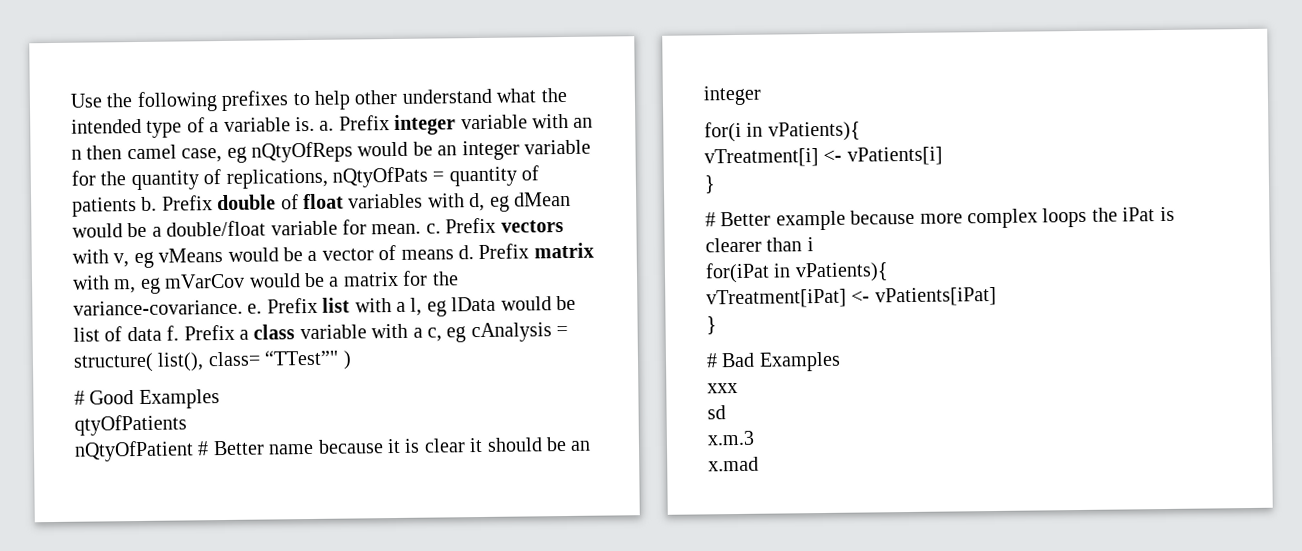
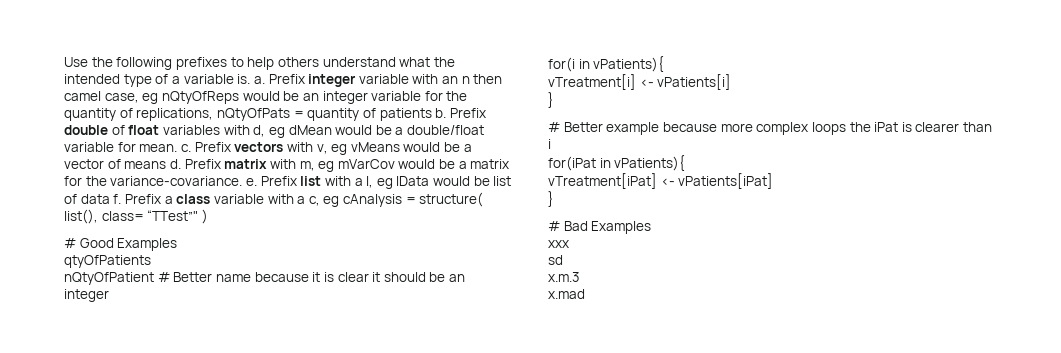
[354,89,398,105] other -> [277,57,319,67] others

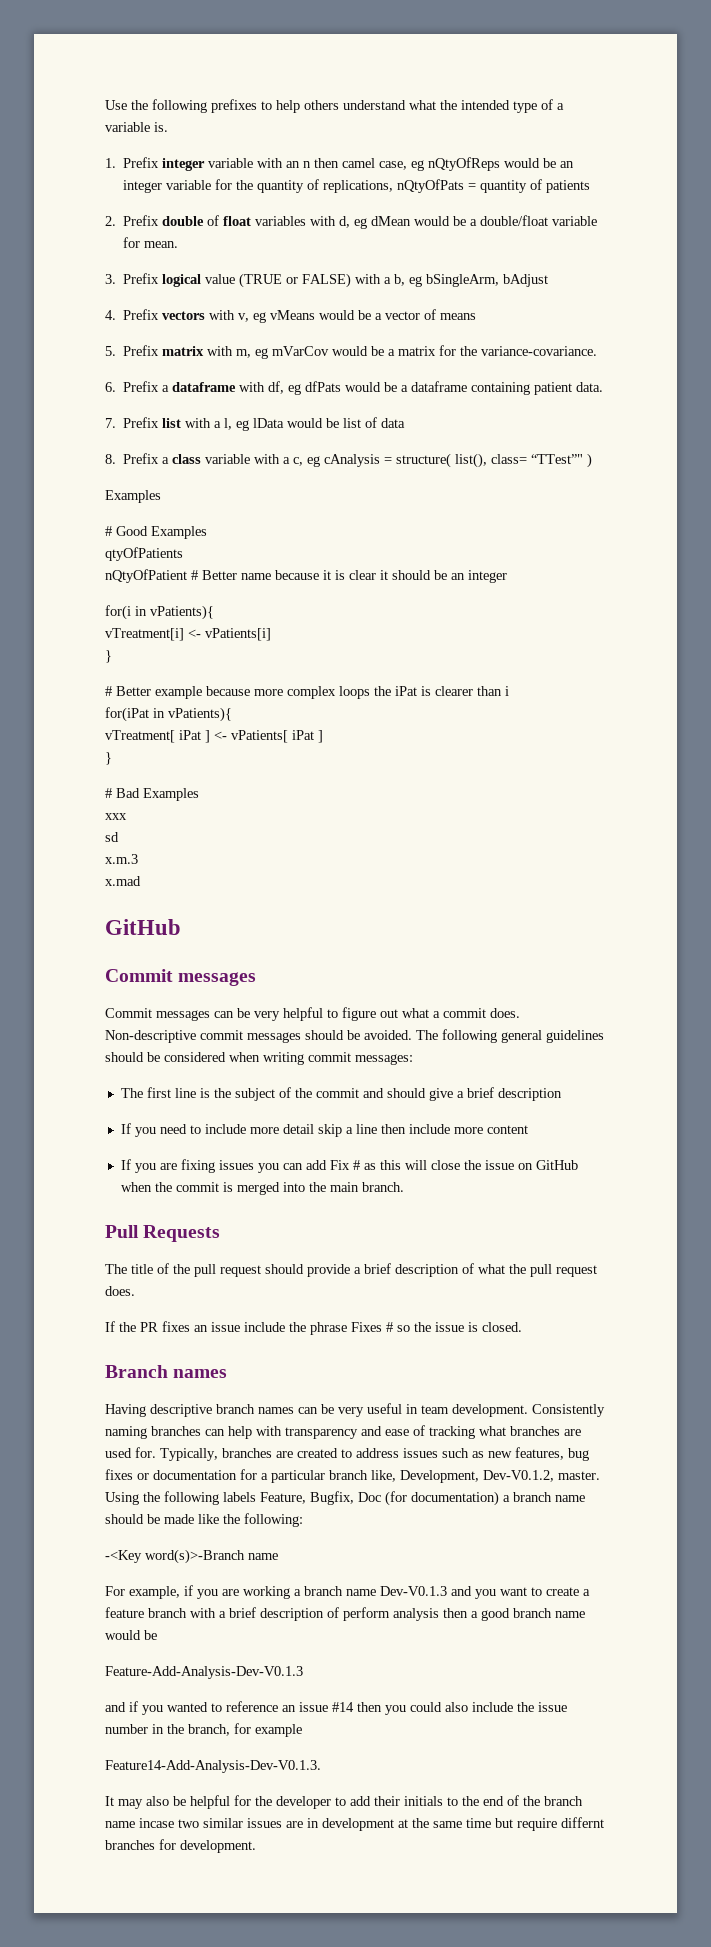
[253,76,265,84] a. -> [105,158,116,168] // 1.
[435,108,447,118] b. -> [105,216,116,226] // 2.
[180,144,191,152] c. -> [105,273,549,288] [105,310,116,320] // 3. Prefix logical value (TRUE or FALSE) with a b, eg bSingleArm, bAdjust // 4.
[169,159,181,169] d. -> [105,346,116,356] // 5.
[245,178,257,186] e. -> [105,381,604,395] [105,418,116,428] // 6. Prefix a dataframe with df, eg dfPats would be a dataframe containing patient data. // 7.
[113,194,122,204] f. -> [105,454,116,464] // 8.
(208, 216) none -> [105,490,161,503] // Examples
[548,173,774,189] vTreatment[iPat] <- vPatients[iPat] -> [105,730,323,743] vTreatment[ iPat ] <- vPatients[ iPat ]
(585, 294) none -> [105,919,181,935] [105,969,257,986] [105,1007,520,1021] [105,1029,604,1043] [105,1052,413,1065] [120,1087,562,1101] [120,1123,528,1137] [120,1159,578,1173] [120,1182,404,1195] [105,1225,221,1242] [105,1263,597,1277] [105,1286,135,1296] [105,1321,522,1335] [105,1365,228,1378] [105,1403,605,1417] [105,1425,581,1439] [105,1447,589,1461] [105,1469,600,1483] [105,1491,585,1506] [105,1513,303,1527] [105,1549,278,1564] [105,1585,590,1599] [105,1607,585,1621] [105,1630,157,1640] [105,1666,303,1679] [105,1701,567,1715] [105,1723,302,1737] [105,1760,321,1773] [105,1795,583,1809] [105,1817,604,1831] [105,1839,256,1853] // GitHub // Commit messages // Commit messages can be very helpful to figure out what a commit does. Non-descriptive commit messages should be avoided. The following general guidelines should be considered when writing commit messages: // The first line is the subject of the commit and should give a brief description // If you need to include more detail skip a line then include more content // If you are fixing issues you can add Fix # as this will close the issue on GitHub when the commit is merged into the main branch. // Pull Requests // The title of the pull request should provide a brief description of what the pull request does. // If the PR fixes an issue include the phrase Fixes # so the issue is closed. // Branch names // Having descriptive branch names can be very useful in team development. Consistently naming branches can help with transparency and ease of tracking what branches are used for. Typically, branches are created to address issues such as new features, bug fixes or documentation for a particular branch like, Development, Dev-V0.1.2, master. Using the following labels Feature, Bugfix, Doc (for documentation) a branch name should be made like the following: // -<Key word(s)>-Branch name // For example, if you are working a branch name Dev-V0.1.3 and you want to create a feature branch with a brief description of perform analysis then a good branch name would be // Feature-Add-Analysis-Dev-V0.1.3 // and if you wanted to reference an issue #14 then you could also include the issue number in the branch, for example // Feature14-Add-Analysis-Dev-V0.1.3. // It may also be helpful for the developer to add their initials to the end of the branch name incase two similar issues are in development at the same time but require differnt branches for development.

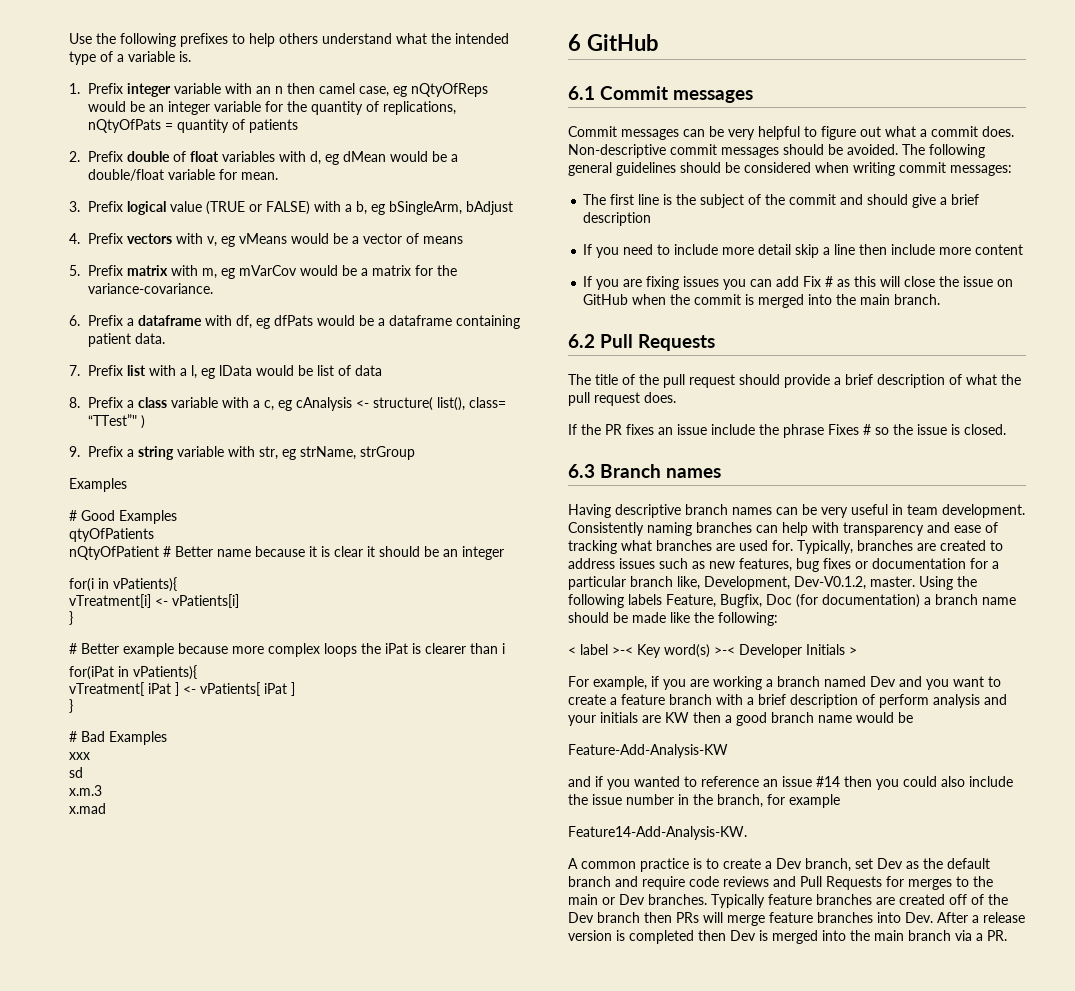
[384,457,393,464] = -> [356,400,370,408] <-
(593, 460) none -> [69,446,416,460] // 9. Prefix a string variable with str, eg strName, strGroup
(141, 881) none -> [568,34,581,51] 6
(181, 927) none -> [568,86,595,100] 6.1
(404, 1187) none -> [568,334,595,348] 6.2
(522, 1327) none -> [568,464,595,478] 6.3
[105,1549,278,1564] -<Key word(s)>-Branch name -> [568,644,857,658] < label >-< Key word(s) >-< Developer Initials >
[346,1586,447,1596] name Dev-V0.1.3 -> [824,676,896,687] named Dev
(439, 1614) none -> [984,694,1007,705] [568,712,689,726] and your initials are KW
[105,1666,303,1679] Feature-Add-Analysis-Dev-V0.1.3 -> [568,744,728,758] Feature-Add-Analysis-KW
[105,1760,321,1773] [105,1795,583,1809] [105,1817,604,1831] [105,1839,256,1853] Feature14-Add-Analysis-Dev-V0.1.3. // It may also be helpful for the developer to add their initials to the end of the branch name incase two similar issues are in development at the same time but require differnt branches for development. -> [568,826,747,840] [568,858,990,872] [568,876,993,890] [568,894,1008,908] [568,912,1025,926] [568,930,1007,944] Feature14-Add-Analysis-KW. // A common practice is to create a Dev branch, set Dev as the default branch and require code reviews and Pull Requests for merges to the main or Dev branches. Typically feature branches are created off of the Dev branch then PRs will merge feature branches into Dev. After a release version is completed then Dev is merged into the main branch via a PR.

